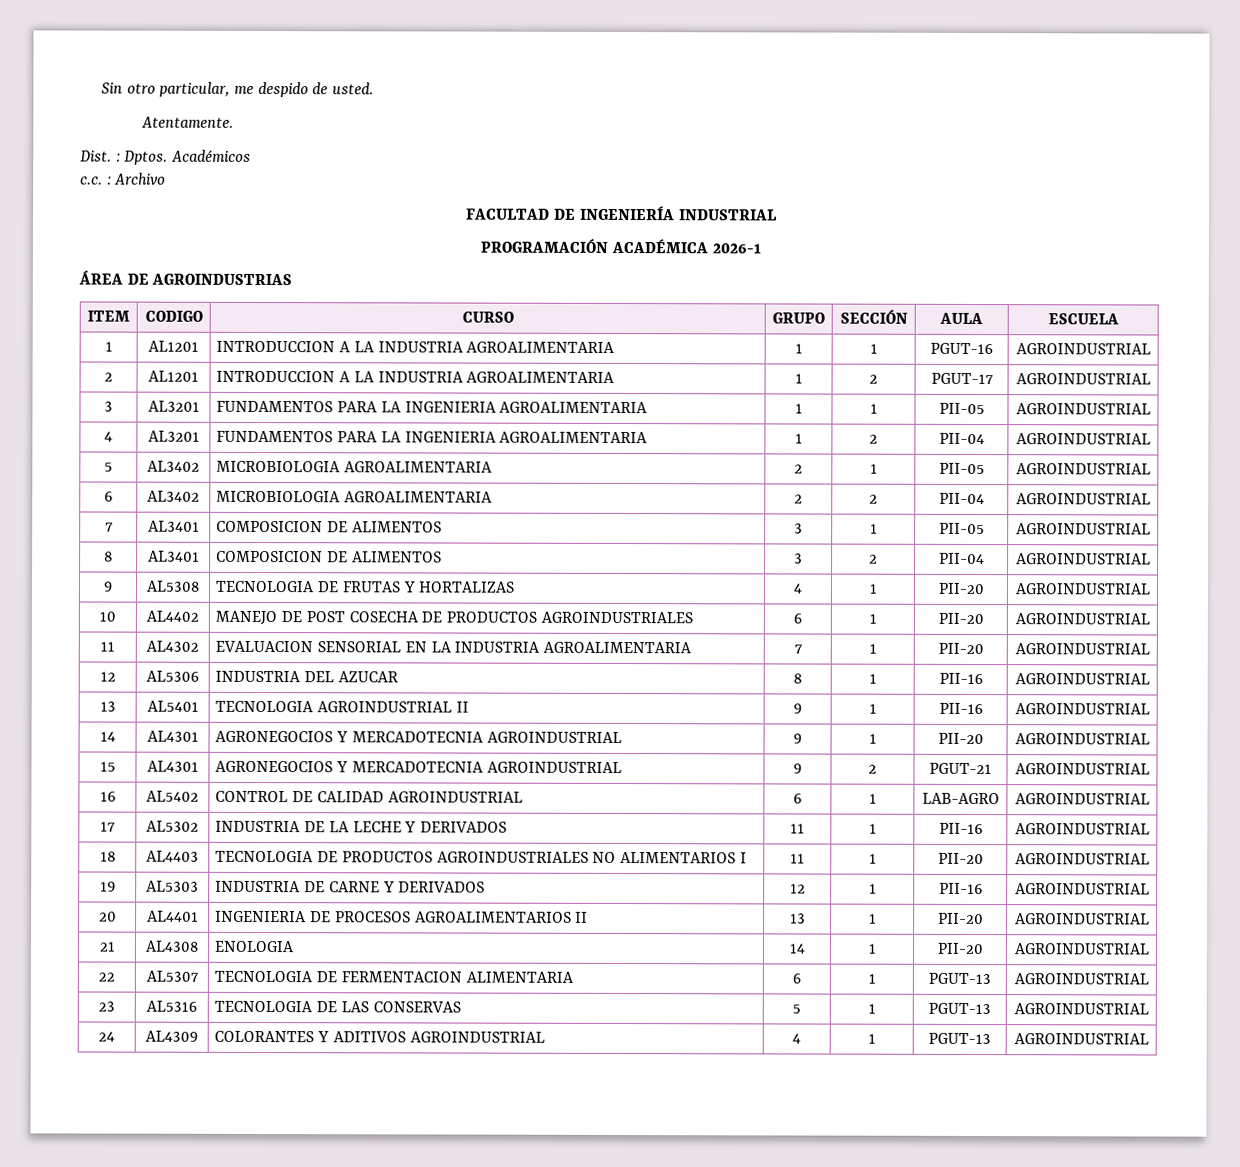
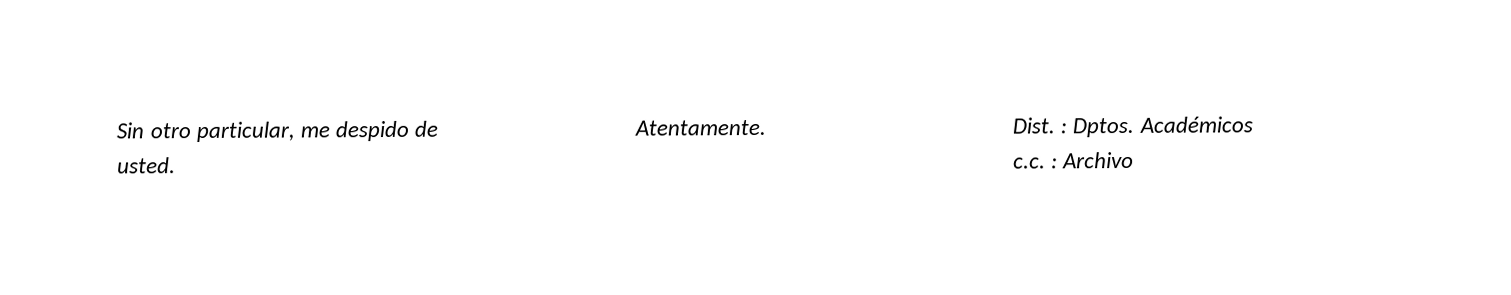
[466,204,777,221] [480,237,761,254] [78,269,293,286] [87,310,130,322] [144,310,203,322] [461,311,514,323] [772,312,825,324] [839,308,908,324] [939,312,983,325] [1047,313,1119,325] [104,341,113,352] [148,340,199,352] [216,340,616,353] [794,343,803,354] [869,343,878,354] [930,342,993,355] [1015,343,1151,355] [104,372,113,382] [148,370,199,382] [216,370,616,383] [794,373,803,384] [869,374,878,384] [930,372,994,385] [1015,373,1151,385] [104,401,113,412] [147,400,200,412] [216,400,649,414] [794,403,803,414] [869,403,878,414] [938,402,985,415] [1015,403,1151,415] [104,431,113,442] [147,430,200,442] [216,430,649,444] [794,433,803,444] [869,434,878,444] [938,432,985,445] [1015,433,1151,445] [104,462,113,472] [147,460,200,472] [216,460,494,473] [794,464,803,474] [869,463,878,474] [938,462,985,475] [1015,463,1151,475] [104,491,113,502] [147,490,200,502] [216,490,494,503] [794,494,803,504] [869,494,878,504] [938,492,985,505] [1015,493,1151,505] [104,522,114,532] [147,520,200,532] [216,520,442,533] [794,523,803,534] [869,523,878,534] [938,522,985,535] [1015,523,1151,535] [104,551,113,562] [147,550,200,562] [216,550,442,563] [794,553,803,564] [869,554,878,564] [938,552,985,565] [1015,553,1151,565] [103,581,113,592] [146,580,200,592] [215,580,516,593] [793,583,803,594] [868,583,878,594] [937,582,985,595] [1014,583,1151,595] [99,611,116,622] [146,610,199,622] [215,610,693,626] [793,613,802,624] [868,613,877,624] [937,612,984,625] [1014,613,1150,625] [100,641,115,652] [146,640,199,652] [215,640,693,654] [793,644,803,654] [868,643,877,654] [937,642,984,655] [1014,643,1150,655] [99,671,116,682] [146,670,199,682] [215,670,398,683] [793,673,802,684] [868,673,877,684] [938,672,983,685] [1014,673,1150,685] [99,701,116,712] [146,700,199,712] [215,700,469,713] [793,703,802,714] [868,703,877,714] [938,702,983,715] [1014,703,1150,715] [99,731,116,742] [146,730,199,742] [215,730,622,744] [793,733,802,744] [868,733,877,744] [937,732,984,745] [1014,733,1150,745] [99,761,116,772] [146,760,199,772] [215,760,622,774] [793,763,802,774] [868,764,877,774] [929,762,992,775] [1014,763,1150,775] [99,791,116,802] [146,790,199,802] [215,790,523,803] [793,793,802,804] [868,793,877,804] [921,792,1000,805] [1014,793,1150,805] [100,821,116,832] [146,820,199,832] [215,820,508,833] [790,823,805,834] [868,823,877,834] [938,822,983,835] [1014,823,1150,835] [99,851,116,862] [146,850,199,862] [215,850,747,864] [790,853,805,864] [868,853,877,864] [937,852,984,865] [1014,853,1150,865] [99,881,116,892] [146,880,199,892] [215,880,486,893] [789,883,806,894] [868,883,877,894] [938,882,983,895] [1014,883,1150,895] [98,911,117,922] [146,910,199,922] [215,910,589,923] [789,913,806,924] [868,913,877,924] [937,912,984,925] [1014,913,1150,925] [98,941,115,952] [145,940,199,952] [214,940,296,953] [788,943,805,954] [867,943,876,954] [936,942,983,955] [1013,943,1149,955] [98,972,115,982] [145,970,199,982] [214,970,574,983] [792,973,801,984] [867,973,876,984] [928,972,991,985] [1013,973,1149,985] [98,1001,115,1012] [146,1000,197,1012] [214,1000,461,1013] [792,1004,801,1014] [867,1003,876,1014] [928,1002,991,1015] [1013,1003,1149,1015] [98,1031,115,1042] [145,1030,198,1042] [214,1030,545,1043] [792,1033,801,1044] [867,1033,876,1044] [928,1032,991,1045] [1013,1033,1149,1045] // FACULTAD DE INGENIERÍA INDUSTRIAL // PROGRAMACIÓN ACADÉMICA 2026-1 // ÁREA DE AGROINDUSTRIAS // ITEM | CODIGO | CURSO | GRUPO | SECCIÓN | AULA | ESCUELA // 1 | AL1201 | INTRODUCCION A LA INDUSTRIA AGROALIMENTARIA | 1 | 1 | PGUT-16 | AGROINDUSTRIAL // 2 | AL1201 | INTRODUCCION A LA INDUSTRIA AGROALIMENTARIA | 1 | 2 | PGUT-17 | AGROINDUSTRIAL // 3 | AL3201 | FUNDAMENTOS PARA LA INGENIERIA AGROALIMENTARIA | 1 | 1 | PII-05 | AGROINDUSTRIAL // 4 | AL3201 | FUNDAMENTOS PARA LA INGENIERIA AGROALIMENTARIA | 1 | 2 | PII-04 | AGROINDUSTRIAL // 5 | AL3402 | MICROBIOLOGIA AGROALIMENTARIA | 2 | 1 | PII-05 | AGROINDUSTRIAL // 6 | AL3402 | MICROBIOLOGIA AGROALIMENTARIA | 2 | 2 | PII-04 | AGROINDUSTRIAL // 7 | AL3401 | COMPOSICION DE ALIMENTOS | 3 | 1 | PII-05 | AGROINDUSTRIAL // 8 | AL3401 | COMPOSICION DE ALIMENTOS | 3 | 2 | PII-04 | AGROINDUSTRIAL // 9 | AL5308 | TECNOLOGIA DE FRUTAS Y HORTALIZAS | 4 | 1 | PII-20 | AGROINDUSTRIAL // 10 | AL4402 | MANEJO DE POST COSECHA DE PRODUCTOS AGROINDUSTRIALES | 6 | 1 | PII-20 | AGROINDUSTRIAL // 11 | AL4302 | EVALUACION SENSORIAL EN LA INDUSTRIA AGROALIMENTARIA | 7 | 1 | PII-20 | AGROINDUSTRIAL // 12 | AL5306 | INDUSTRIA DEL AZUCAR | 8 | 1 | PII-16 | AGROINDUSTRIAL // 13 | AL5401 | TECNOLOGIA AGROINDUSTRIAL II | 9 | 1 | PII-16 | AGROINDUSTRIAL // 14 | AL4301 | AGRONEGOCIOS Y MERCADOTECNIA AGROINDUSTRIAL | 9 | 1 | PII-20 | AGROINDUSTRIAL // 15 | AL4301 | AGRONEGOCIOS Y MERCADOTECNIA AGROINDUSTRIAL | 9 | 2 | PGUT-21 | AGROINDUSTRIAL // 16 | AL5402 | CONTROL DE CALIDAD AGROINDUSTRIAL | 6 | 1 | LAB-AGRO | AGROINDUSTRIAL // 17 | AL5302 | INDUSTRIA DE LA LECHE Y DERIVADOS | 11 | 1 | PII-16 | AGROINDUSTRIAL // 18 | AL4403 | TECNOLOGIA DE PRODUCTOS AGROINDUSTRIALES NO ALIMENTARIOS I | 11 | 1 | PII-20 | AGROINDUSTRIAL // 19 | AL5303 | INDUSTRIA DE CARNE Y DERIVADOS | 12 | 1 | PII-16 | AGROINDUSTRIAL // 20 | AL4401 | INGENIERIA DE PROCESOS AGROALIMENTARIOS II | 13 | 1 | PII-20 | AGROINDUSTRIAL // 21 | AL4308 | ENOLOGIA | 14 | 1 | PII-20 | AGROINDUSTRIAL // 22 | AL5307 | TECNOLOGIA DE FERMENTACION ALIMENTARIA | 6 | 1 | PGUT-13 | AGROINDUSTRIAL // 23 | AL5316 | TECNOLOGIA DE LAS CONSERVAS | 5 | 1 | PGUT-13 | AGROINDUSTRIAL // 24 | AL4309 | COLORANTES Y ADITIVOS AGROINDUSTRIAL | 4 | 1 | PGUT-13 | AGROINDUSTRIAL -> (1135, 160) none

